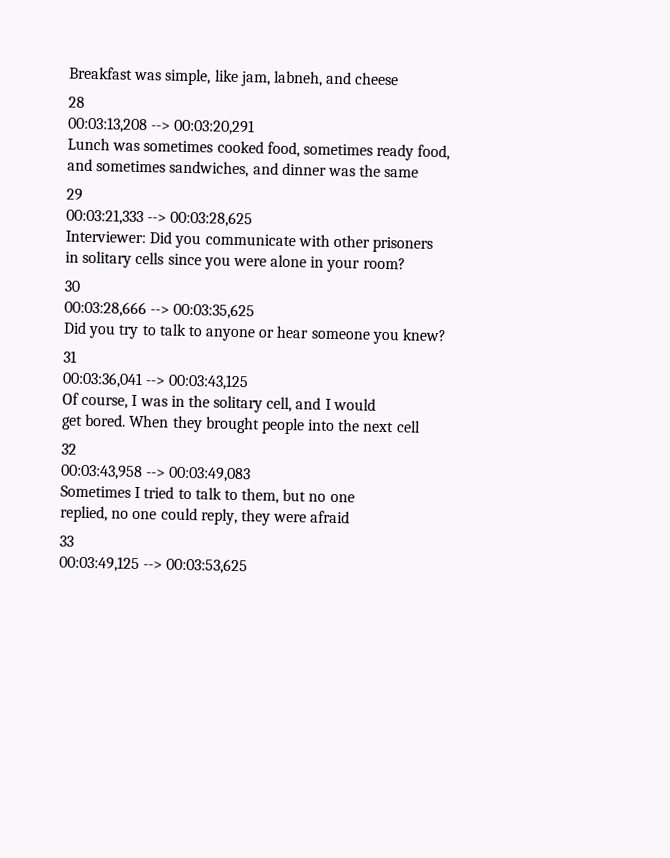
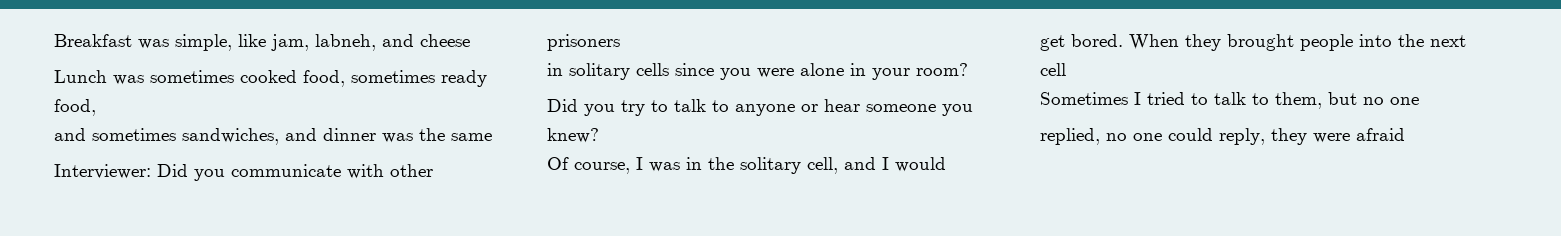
[68,96,85,108] [67,116,256,136] // 28 // 00:03:13,208 --> 00:03:20,291 -> (470, 40) none
[66,188,83,201] [66,208,254,228] // 29 // 00:03:21,333 --> 00:03:28,625 -> (492, 137) none
[64,280,80,292] [64,300,256,320] // 30 // 00:03:28,666 --> 00:03:35,625 -> (968, 69) none
[63,350,77,363] [62,371,250,391] // 31 // 00:03:36,041 --> 00:03:43,125 -> (599, 135) none
[61,443,77,455] [60,464,252,483] // 32 // 00:03:43,958 --> 00:03:49,083 -> (1066, 69) none
[59,535,74,547] [59,555,249,575] // 33 // 00:03:49,125 --> 00:03:53,625 -> (1405, 134) none

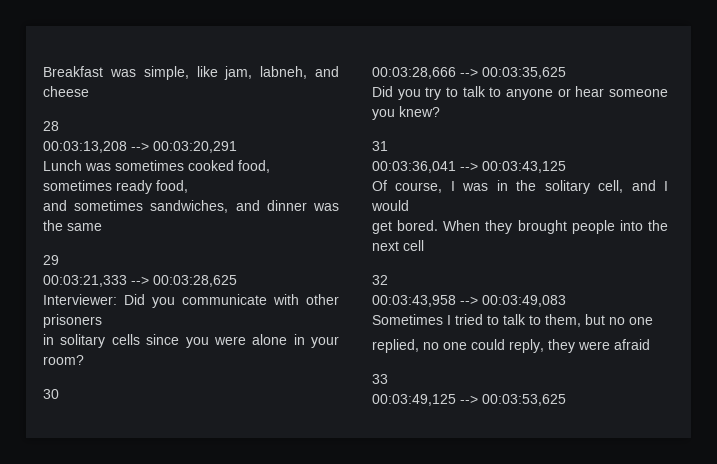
(470, 40) none -> [43,121,59,131] [43,141,237,153] // 28 // 00:03:13,208 --> 00:03:20,291
(492, 137) none -> [43,255,59,265] [43,275,237,287] // 29 // 00:03:21,333 --> 00:03:28,625
(968, 69) none -> [43,389,59,399] [372,67,566,79] // 30 // 00:03:28,666 --> 00:03:35,625
(599, 135) none -> [372,141,388,151] [372,161,566,173] // 31 // 00:03:36,041 --> 00:03:43,125
(1066, 69) none -> [372,275,388,285] [372,295,566,307] // 32 // 00:03:43,958 --> 00:03:49,083
(1405, 134) none -> [372,374,388,384] [372,394,566,406] // 33 // 00:03:49,125 --> 00:03:53,625

